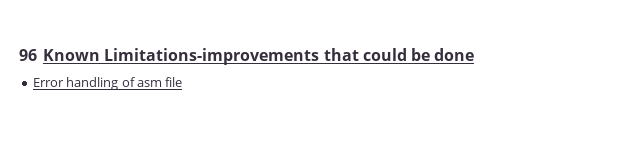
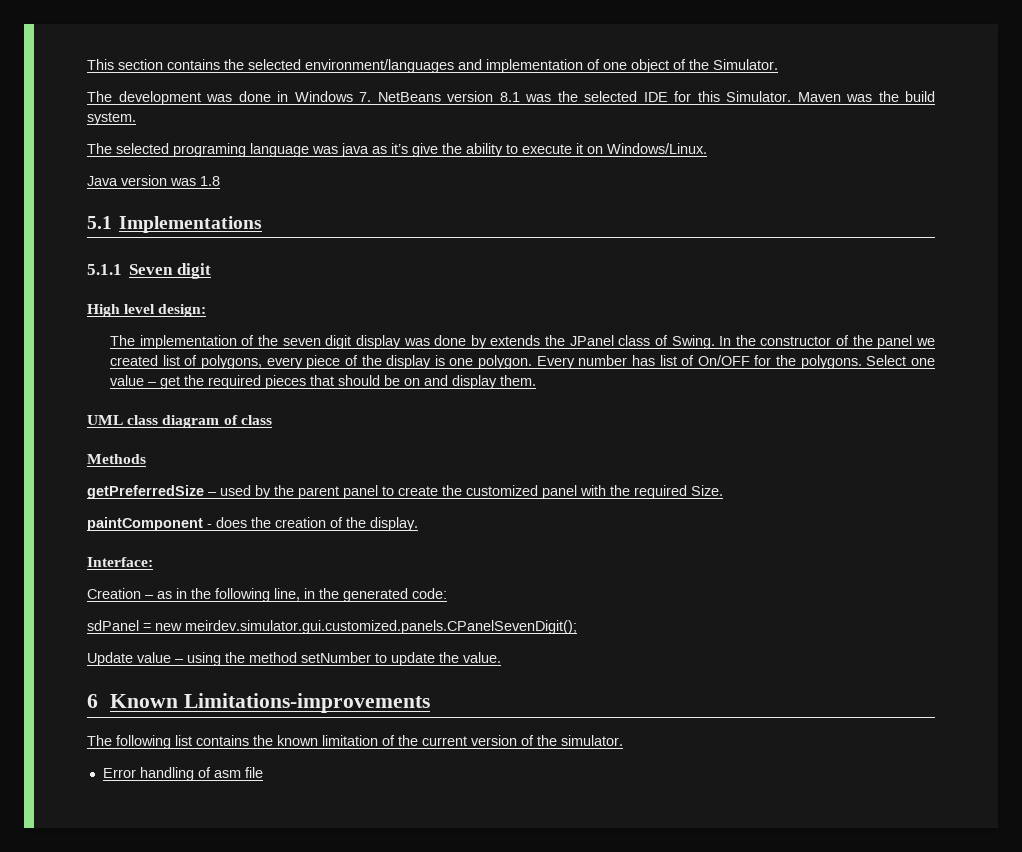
[19,48,475,65] 96 Known Limitations-improvements that could be done -> [87,59,778,73] [87,91,935,105] [87,112,136,125] [87,143,707,157] [87,175,220,186] [87,216,263,233] [87,263,211,279] [87,304,207,317] [110,335,936,349] [110,355,936,369] [110,375,537,389] [87,415,272,428] [87,454,146,464] [87,485,723,499] [87,517,418,531] [87,557,153,567] [87,588,447,602] [87,620,577,634] [87,652,501,666] [87,693,430,713] [87,735,623,749] This section contains the selected environment/languages and implementation of one object of the Simulator. // The development was done in Windows 7. NetBeans version 8.1 was the selected IDE for this Simulator. Maven was the build system. // The selected programing language was java as it’s give the ability to execute it on Windows/Linux. // Java version was 1.8 // 5.1 Implementations // 5.1.1 Seven digit // High level design: // The implementation of the seven digit display was done by extends the JPanel class of Swing. In the constructor of the panel we created list of polygons, every piece of the display is one polygon. Every number has list of On/OFF for the polygons. Select one value – get the required pieces that should be on and display them. // UML class diagram of class // Methods // getPreferredSize – used by the parent panel to create the customized panel with the required Size. // paintComponent - does the creation of the display. // Interface: // Creation – as in the following line, in the generated code: // sdPanel = new meirdev.simulator.gui.customized.panels.CPanelSevenDigit(); // Update value – using the method setNumber to update the value. // 6 Known Limitations-improvements // The following list contains the known limitation of the current version of the simulator.

